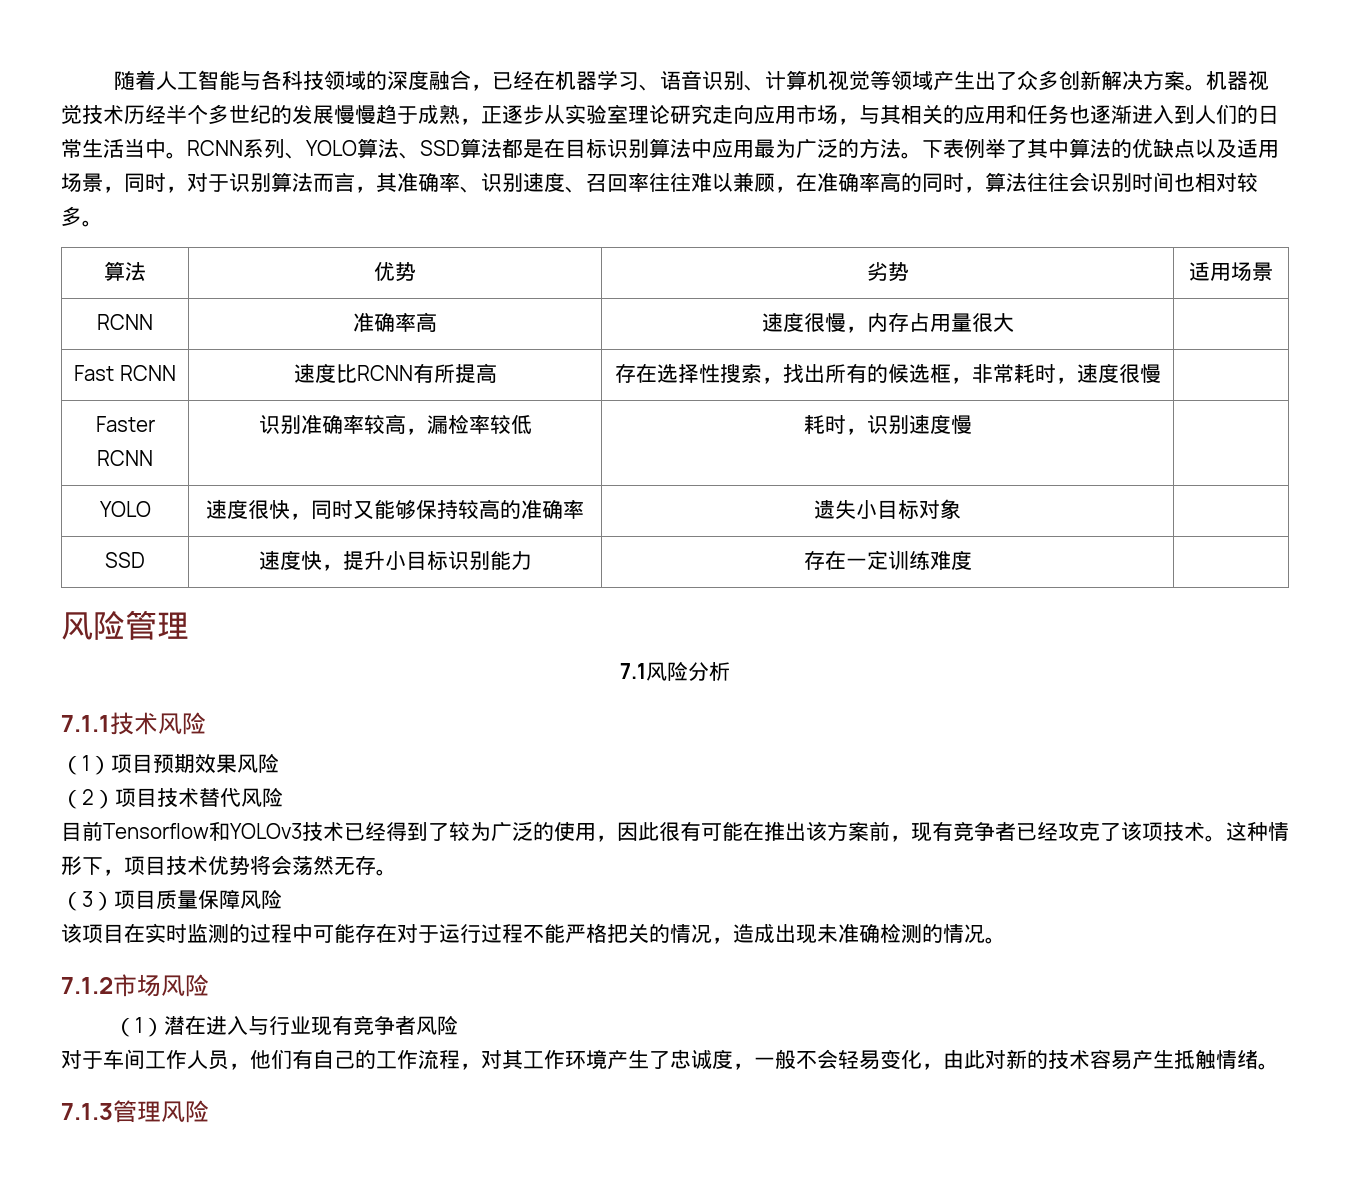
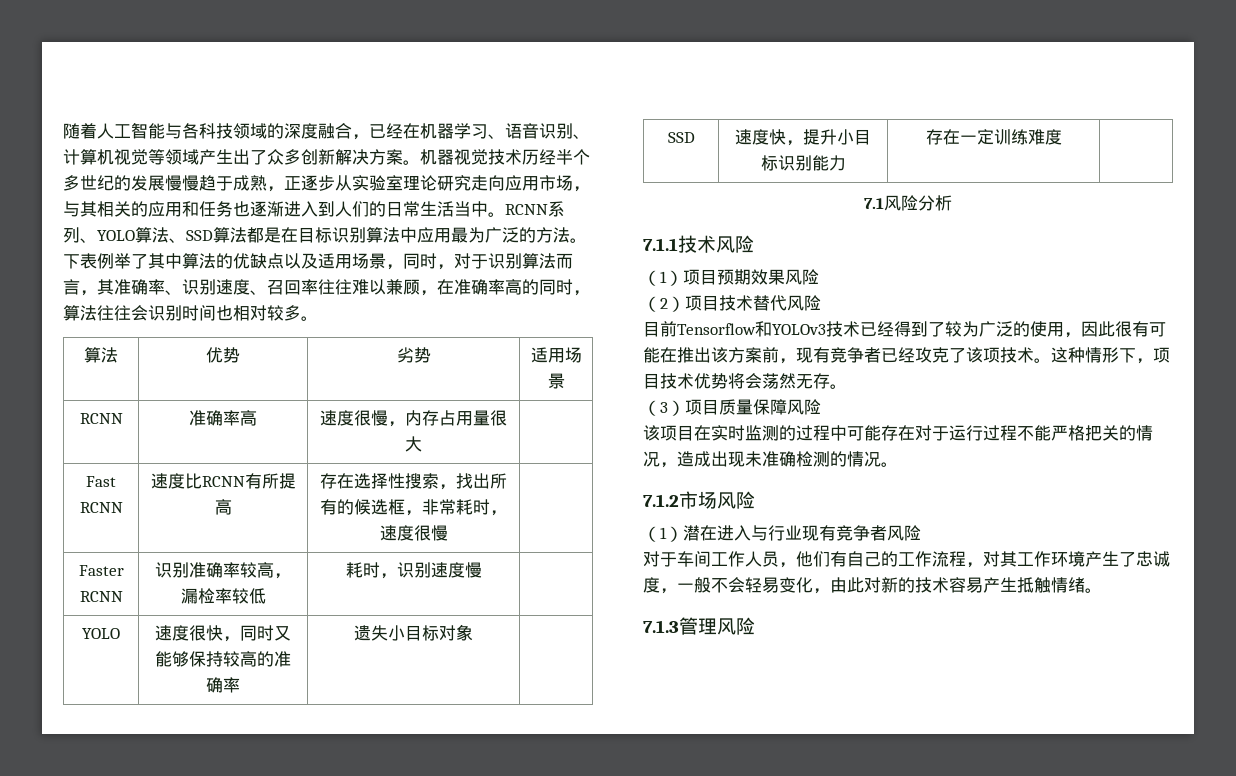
[61,610,189,640] // 风险管理 -> (1062, 137) none

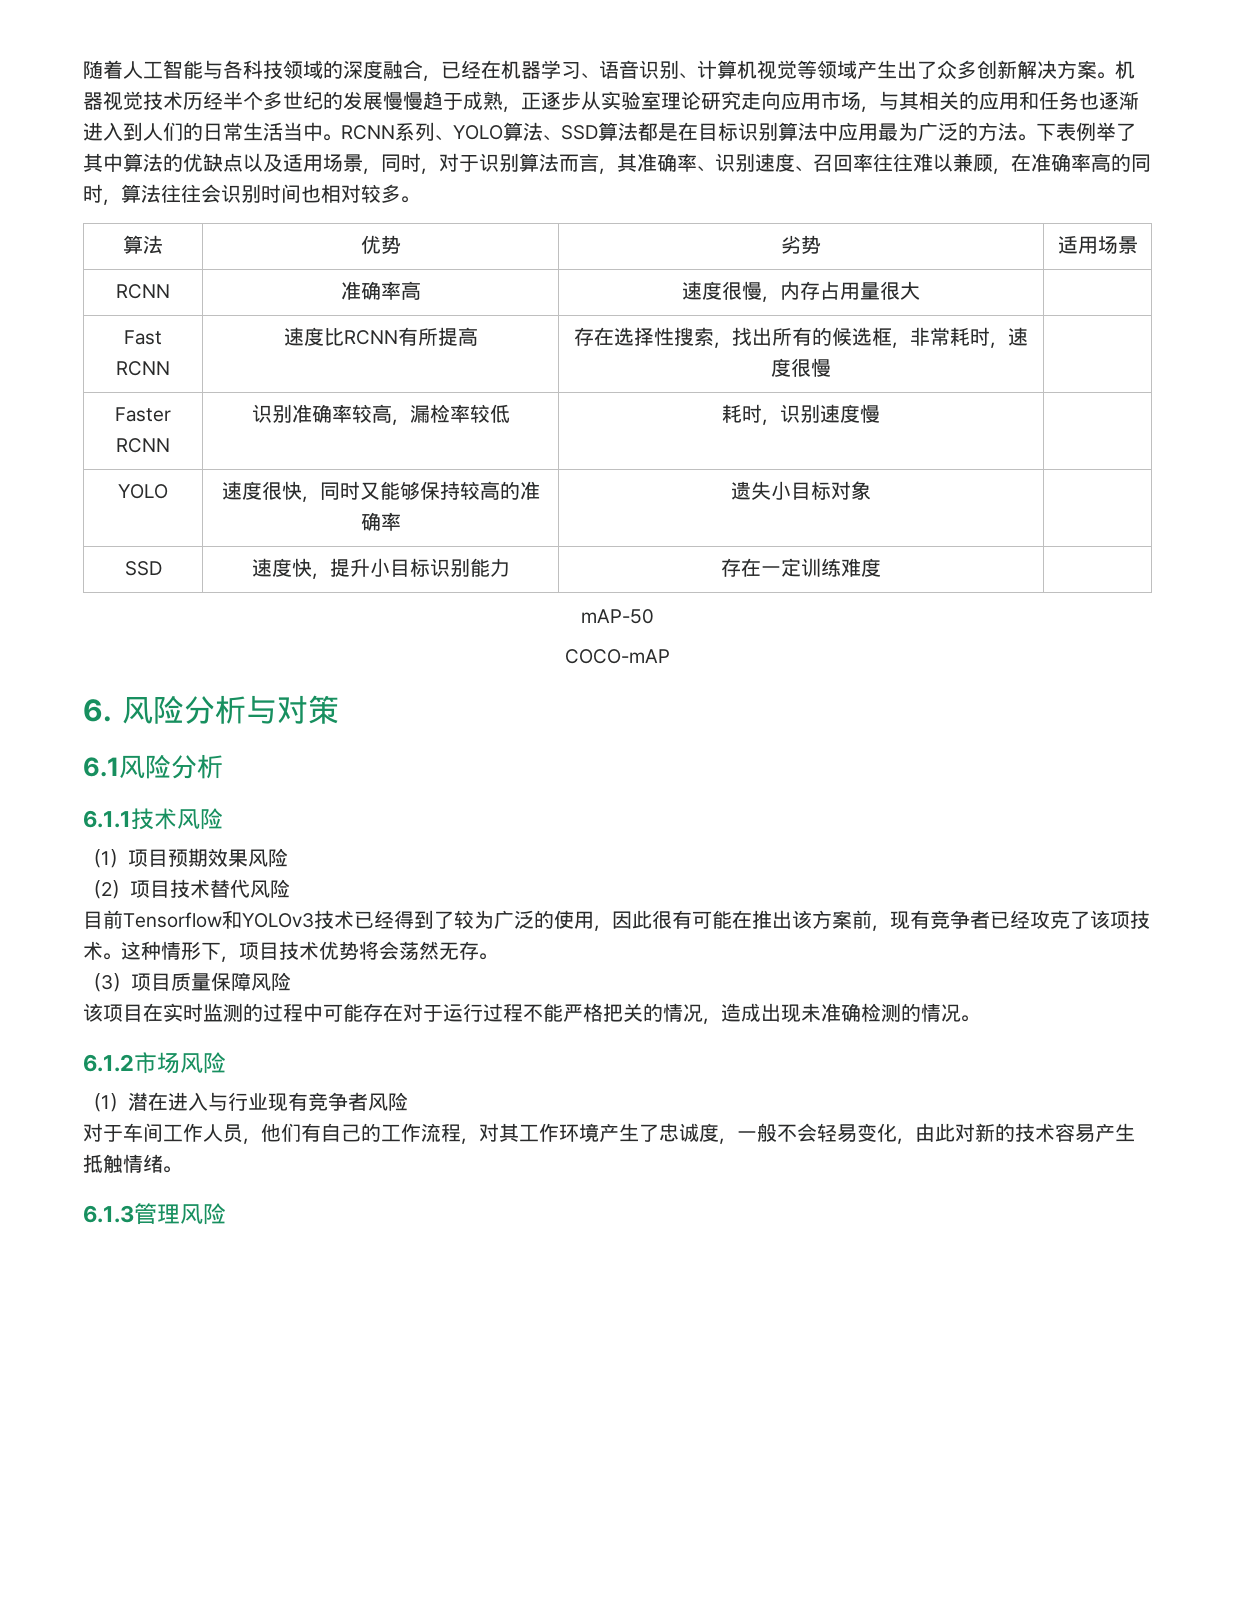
[864,198,884,209] 7.1 -> [581,609,654,624] [565,649,670,664] [83,695,339,724] [83,757,119,777] mAP-50 // COCO-mAP // 6.风险分析与对策 // 6.1
[643,238,678,251] 7.1.1 -> [83,810,131,828] 6.1.1
[643,494,679,507] 7.1.2 -> [83,1054,134,1072] 6.1.2
[643,620,679,633] 7.1.3 -> [83,1205,134,1223] 6.1.3

